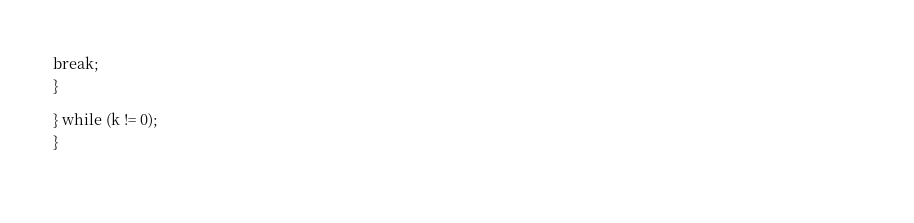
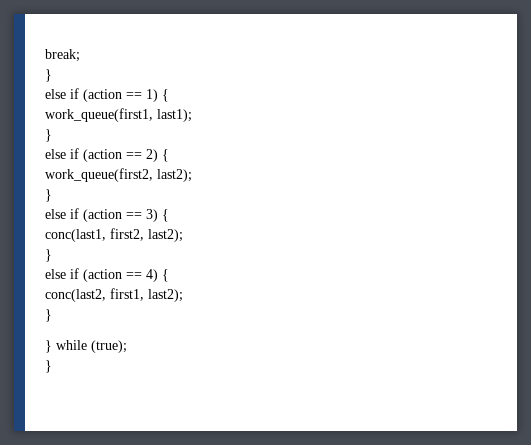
(58, 86) none -> [45,88,169,102] [45,108,192,122] [45,129,52,142] [45,148,169,162] [45,168,192,182] [45,189,52,202] [45,208,169,222] [45,228,183,242] [45,249,52,262] [45,268,169,282] [45,288,183,302] [45,309,52,322] // else if (action == 1) { // work_queue(first1, last1); // } // else if (action == 2) { // work_queue(first2, last2); // } // else if (action == 3) { // conc(last1, first2, last2); // } // else if (action == 4) { // conc(last2, first1, last2); // }
[106,112,158,128] (k != 0); -> [91,340,127,353] (true);

